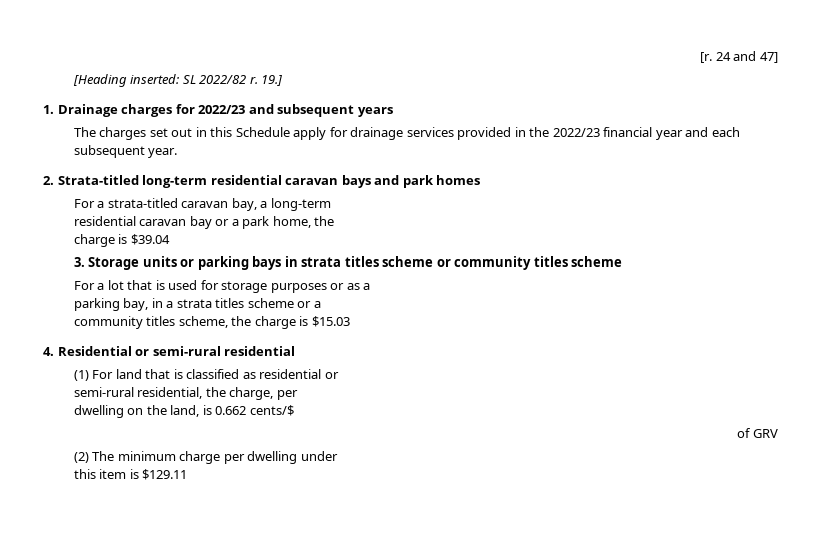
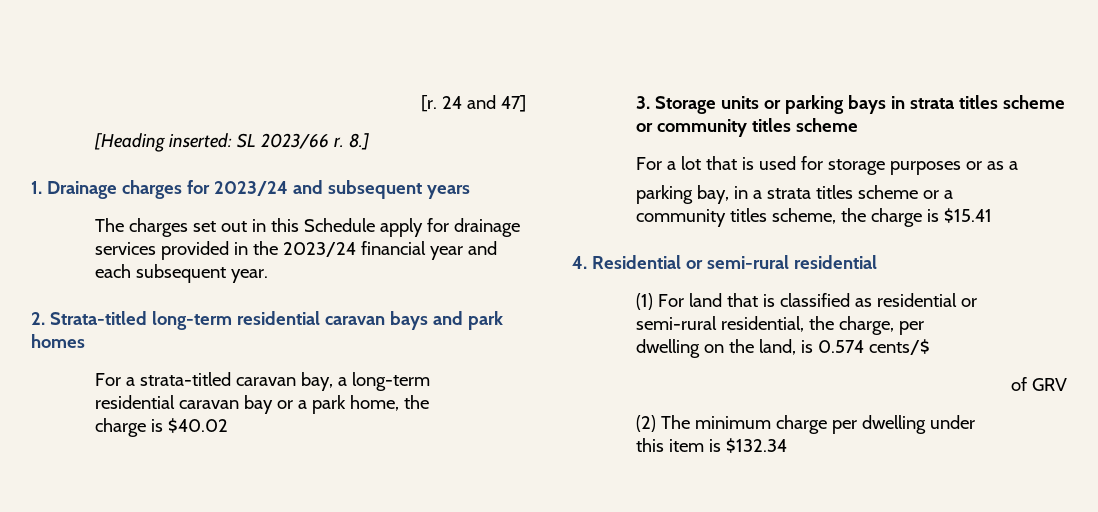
[199,75,283,86] 2022/82 r. 19.] -> [260,133,369,150] 2023/66 r. 8.]
[198,105,246,114] 2022/23 -> [213,181,288,196] 2023/24
[552,128,600,137] 2022/23 -> [282,242,356,257] 2023/24
[130,234,170,245] $39.04 -> [167,418,228,433] $40.02
[311,316,350,327] $15.03 -> [943,208,992,223] $15.41
[215,406,247,415] 0.662 -> [817,340,864,353] 0.574
[142,469,188,480] $129.11 -> [725,438,787,453] $132.34

